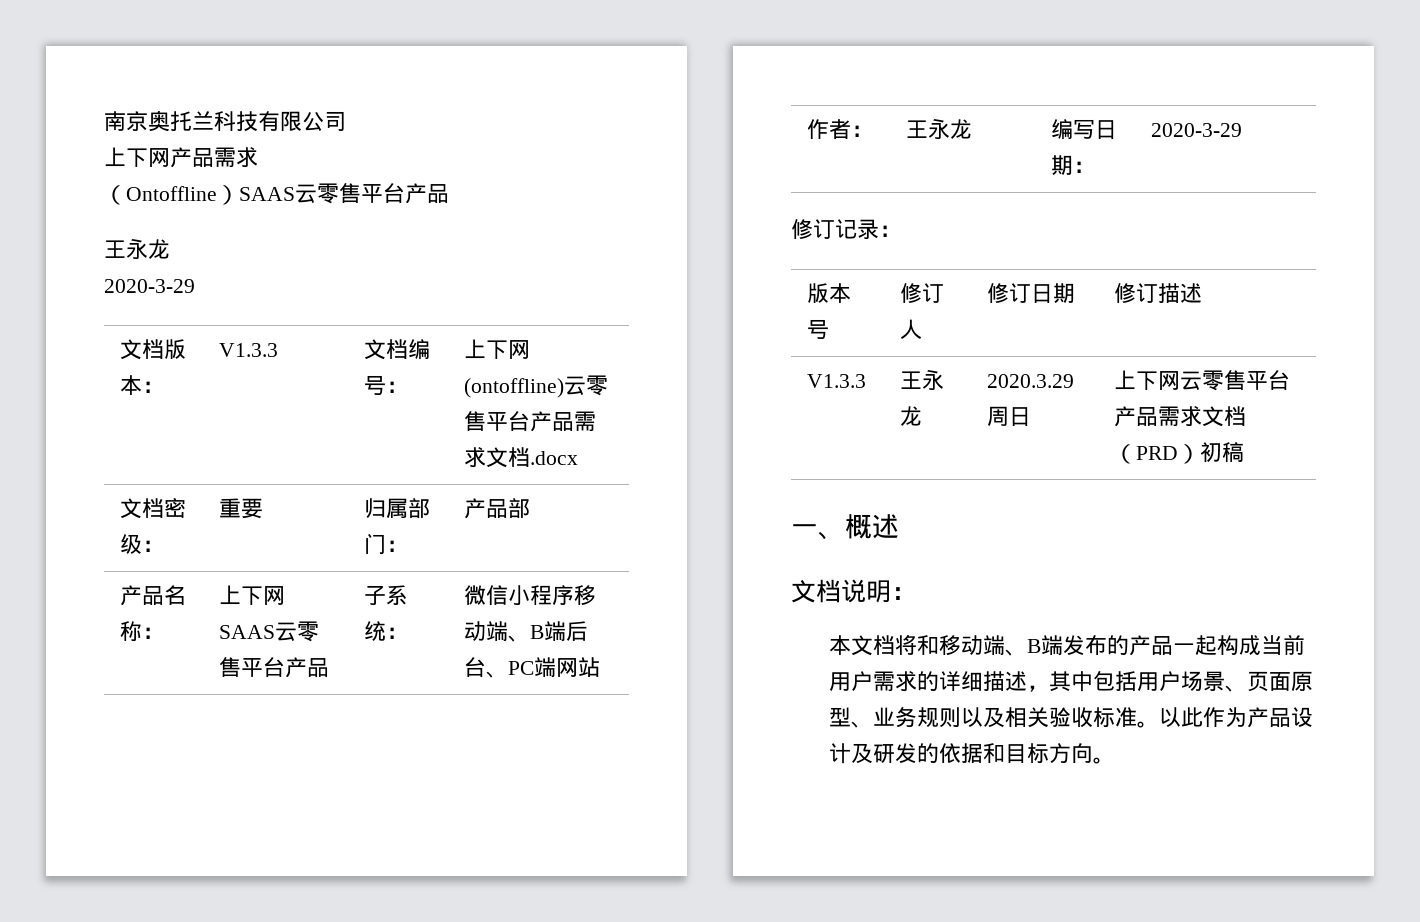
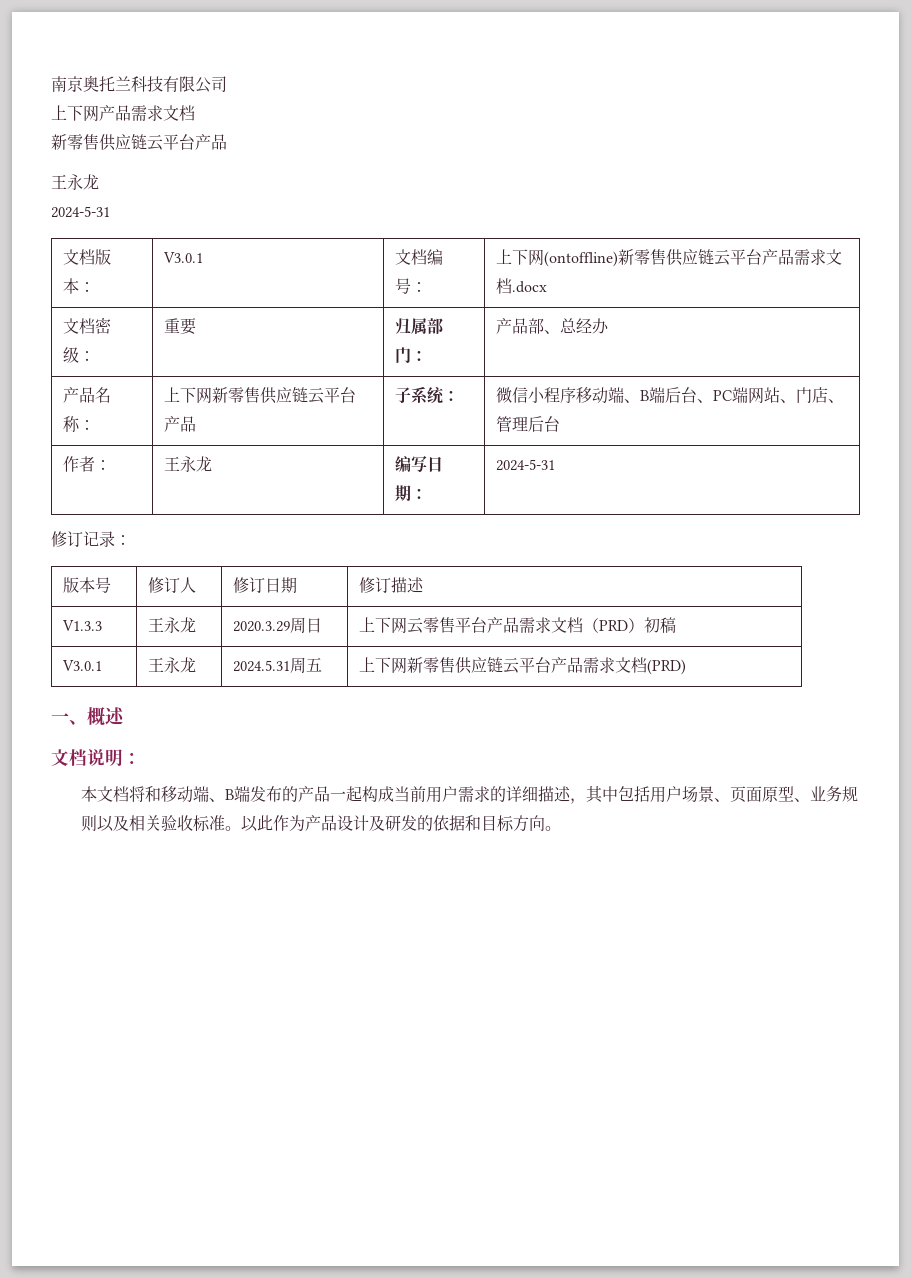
[104,183,361,205] // （Ontoffline）SAAS云零售 -> [163,105,195,121] [51,134,163,151] 文档 // 新零售供应链云
[104,279,195,293] 2020-3-29 -> [51,206,110,218] 2024-5-31
[218,343,278,357] V1.3.3 -> [163,252,204,263] V3.0.1
[563,375,608,396] [463,411,486,431] 云零售 -> [618,249,731,266] 新零售供应链云
(530, 508) none -> [544,318,610,334] 、总经办
[218,621,319,642] [218,657,241,677] SAAS云零售 -> [212,387,325,404] 新零售供应链云
(600, 667) none -> [780,387,845,403] [496,416,561,432] 、门店、管理后台
[1150,123,1242,137] 2020-3-29 -> [496,459,556,471] 2024-5-31
(1244, 452) none -> [62,660,103,671] [148,657,197,673] [233,657,323,674] [359,657,687,675] // V3.0.1 | 王永龙 | 2024.5.31周五 | 上下网新零售供应链云平台产品需求文档(PRD)

